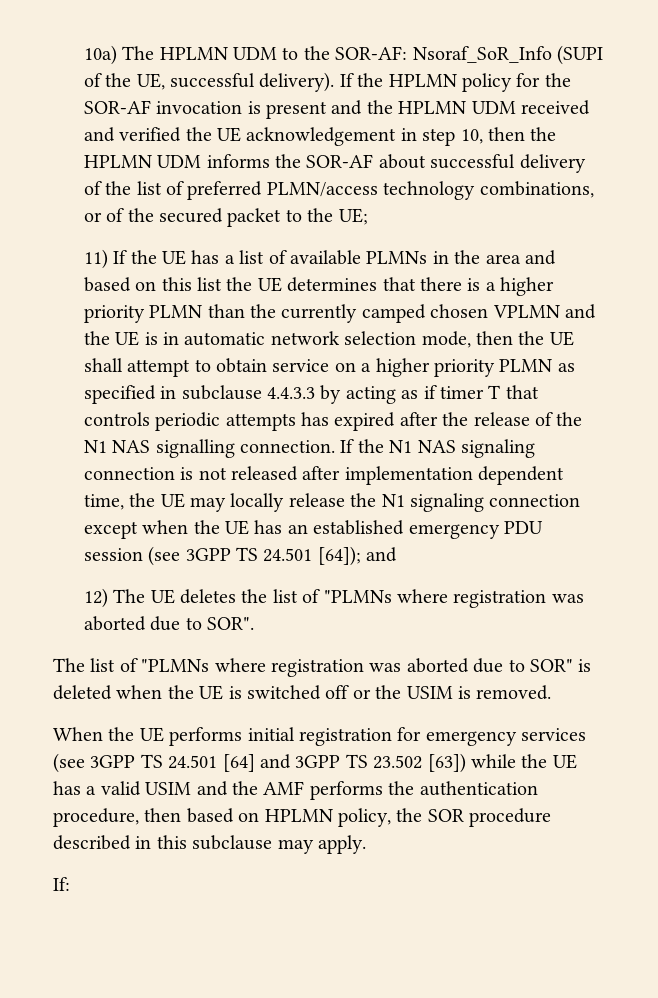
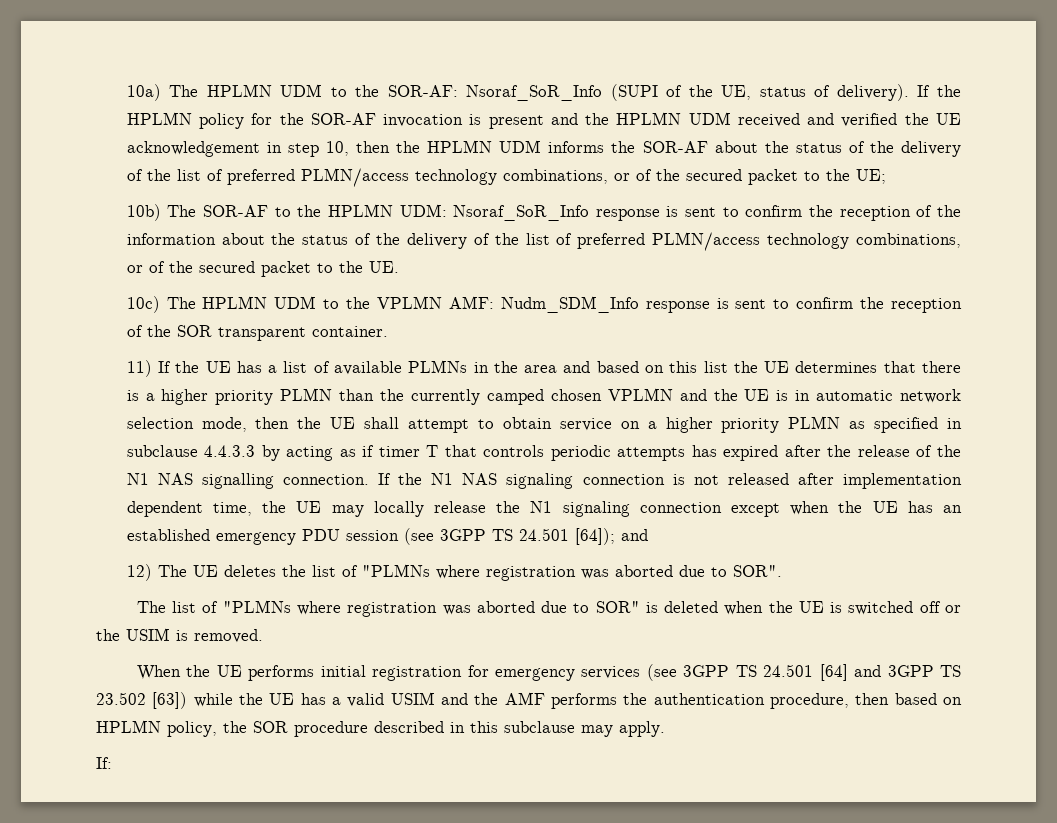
[170,73,256,88] successful -> [759,85,831,97] status of
[430,154,516,169] successful -> [764,141,894,153] the status of the
(368, 216) none -> [126,204,962,221] [126,232,961,251] [126,261,399,277] [126,296,962,313] [126,325,388,341] // 10b) The SOR-AF to the HPLMN UDM: Nsoraf_SoR_Info response is sent to confirm the reception of the information about the status of the delivery of the list of preferred PLMN/access technology combinations, or of the secured packet to the UE. // 10c) The HPLMN UDM to the VPLMN AMF: Nudm_SDM_Info response is sent to confirm the reception of the SOR transparent container.

